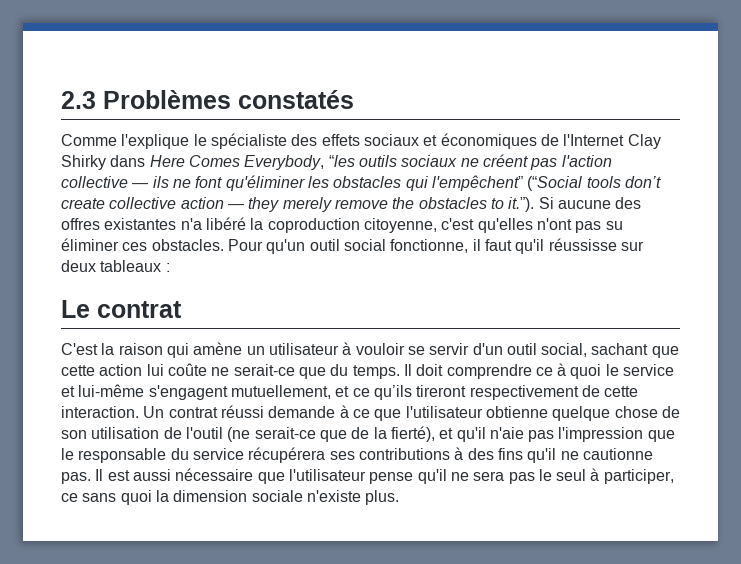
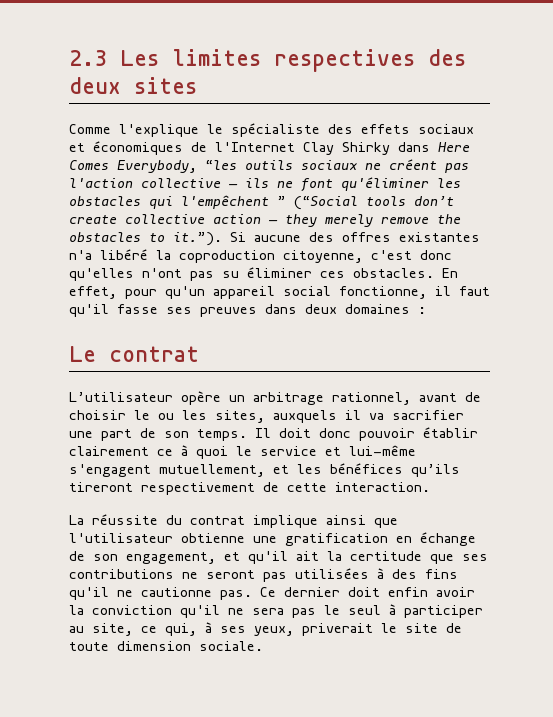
[103,90,354,109] Problèmes constatés -> [120,49,466,72] [69,77,197,94] Les limites respectives des deux sites
[431,175,523,191] l'empêchent” -> [181,195,286,209] l'empêchent ”
(475, 224) none -> [420,250,452,260] donc
[227,239,340,254] Pour qu'un outil -> [442,268,458,278] [69,286,275,299] En effet, pour qu'un appareil
[548,238,644,251] [61,260,170,272] [61,300,182,318] [61,342,679,358] [61,363,532,379] réussisse sur deux tableaux : // Le contrat // C'est la raison qui amène un utilisateur à vouloir se servir d'un outil social, sachant que cette action lui coûte ne serait-ce que du temps. Il doit comprendre -> [117,304,426,317] [69,346,199,362] [69,391,481,405] [69,410,464,423] [69,427,478,441] [69,446,149,456] fasse ses preuves dans deux domaines : // Le contrat // L’utilisateur opère un arbitrage rationnel, avant de choisir le ou les sites, auxquels il va sacrifier une part de son temps. Il doit donc pouvoir établir clairement
[352,388,370,397] ce -> [297,463,403,474] les bénéfices
[143,405,680,421] [61,426,675,442] [61,447,450,463] Un contrat réussi demande à ce que l'utilisateur obtienne quelque chose de son utilisation de l'outil (ne serait-ce que de la fierté), et qu'il n'aie pas l'impression que le responsable du service récupérera ses contributions -> [69,514,398,528] [69,532,476,546] [69,551,488,564] [69,568,369,582] // La réussite du contrat implique ainsi que l'utilisateur obtienne une gratification en échange de son engagement, et qu'il ait la certitude que ses contributions ne seront pas utilisées
[95,468,414,484] Il est aussi nécessaire que l'utilisateur pense -> [260,587,475,597] [69,605,172,615] Ce dernier doit enfin avoir la conviction
[603,469,674,484] [61,490,400,505] participer, ce sans quoi la dimension sociale n'existe plus. -> [404,605,483,618] [69,622,462,636] [69,641,263,651] participer au site, ce qui, à ses yeux, priverait le site de toute dimension sociale.

